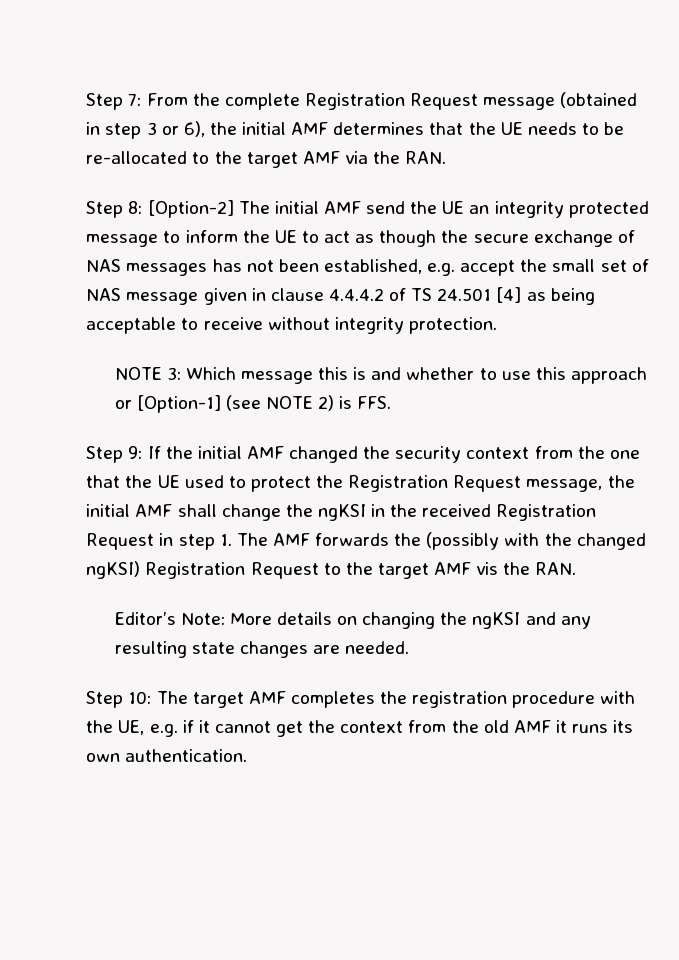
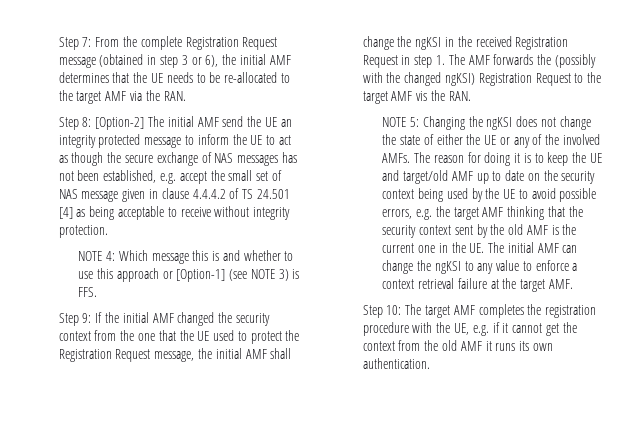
[166,367,181,380] 3: -> [105,251,115,261] 4:
[318,395,335,411] 2) -> [278,269,289,281] 3)
[114,612,591,629] [114,641,410,658] Editor’s Note: More details on changing the ngKSI and any resulting state changes are needed. -> [382,116,591,130] [382,134,601,148] [382,152,603,166] [382,170,596,184] [382,188,597,202] [382,206,583,220] [382,224,577,238] [382,242,578,253] [382,260,578,274] [382,278,573,292] NOTE 5: Changing the ngKSI does not change the state of either the UE or any of the involved AMFs. The reason for doing it is to keep the UE and target/old AMF up to date on the security context being used by the UE to avoid possible errors, e.g. the target AMF thinking that the security context sent by the old AMF is the current one in the UE. The initial AMF can change the ngKSI to any value to enforce a context retrieval failure at the target AMF.

